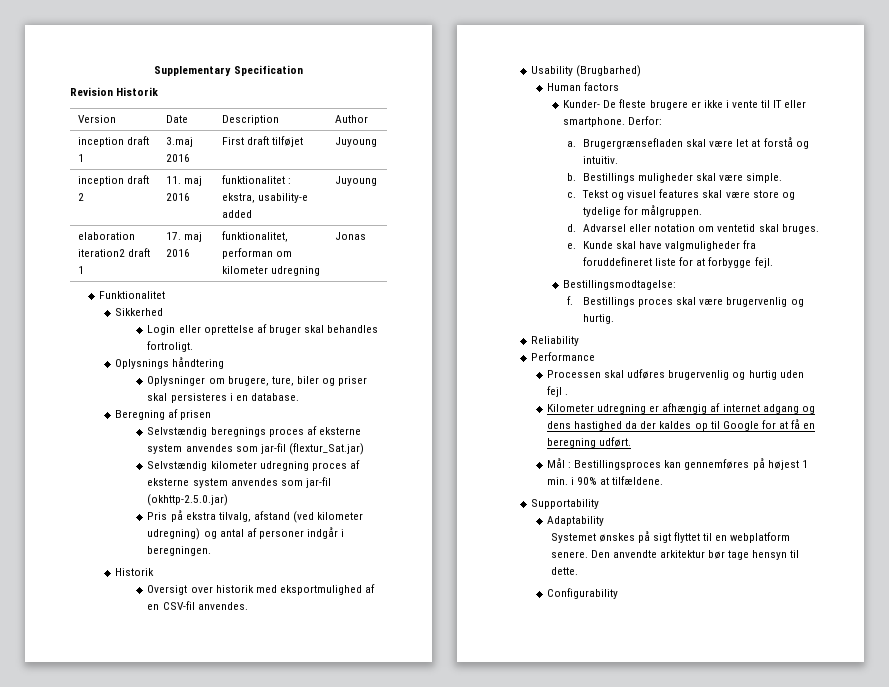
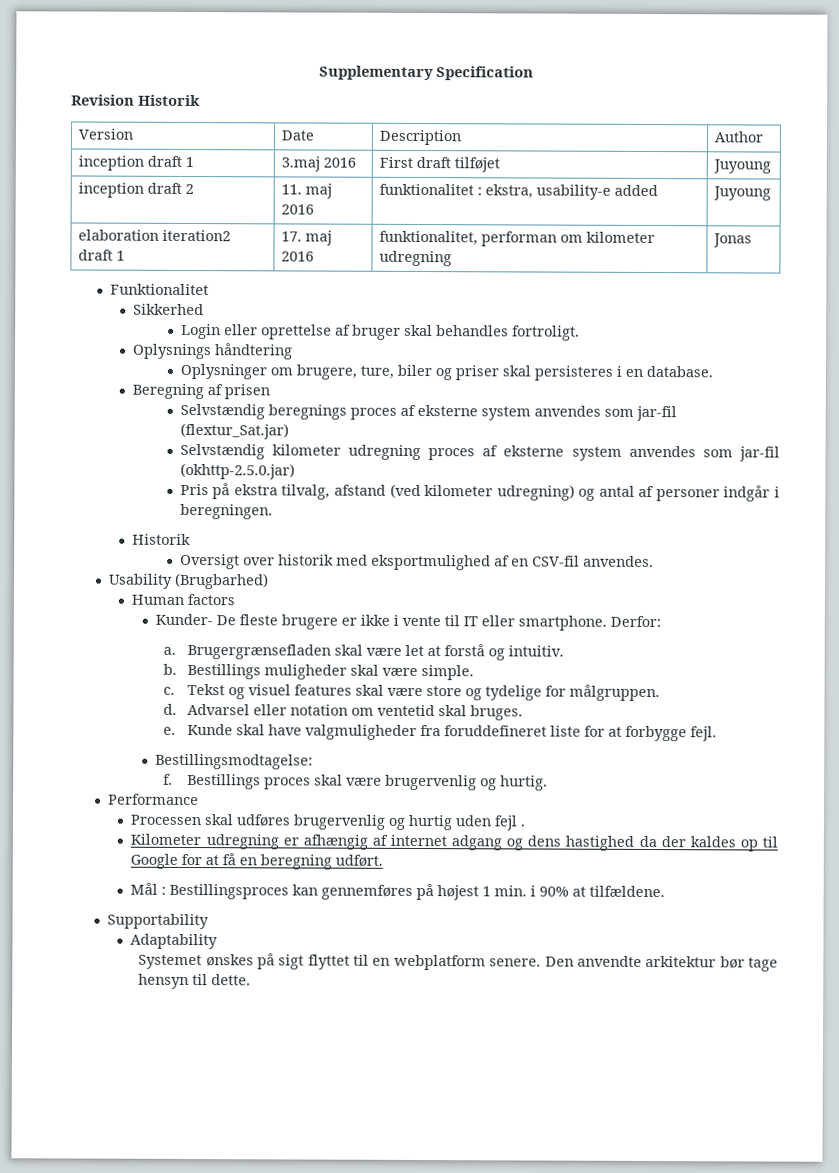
[530,336,579,346] // Reliability -> (548, 783) none
[547,588,619,599] // Configurability -> (252, 980) none

